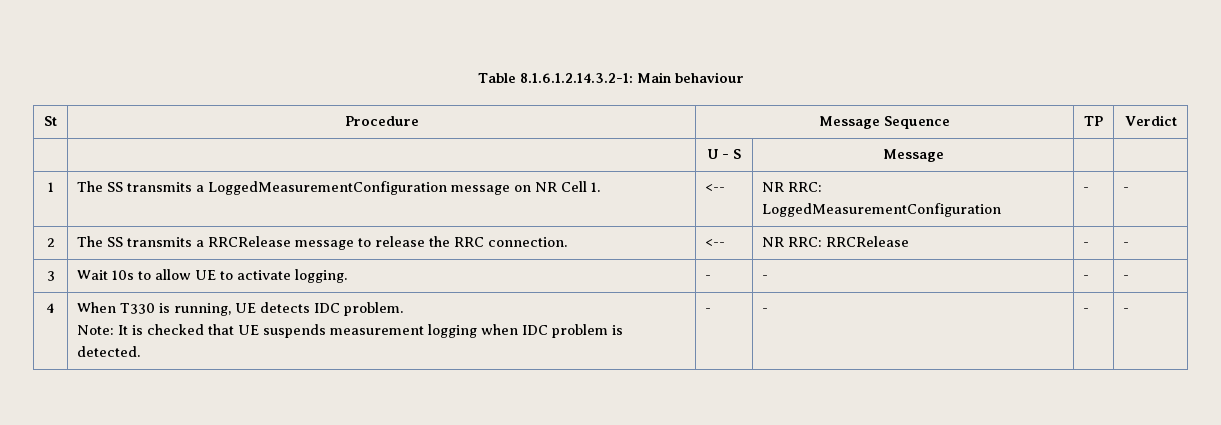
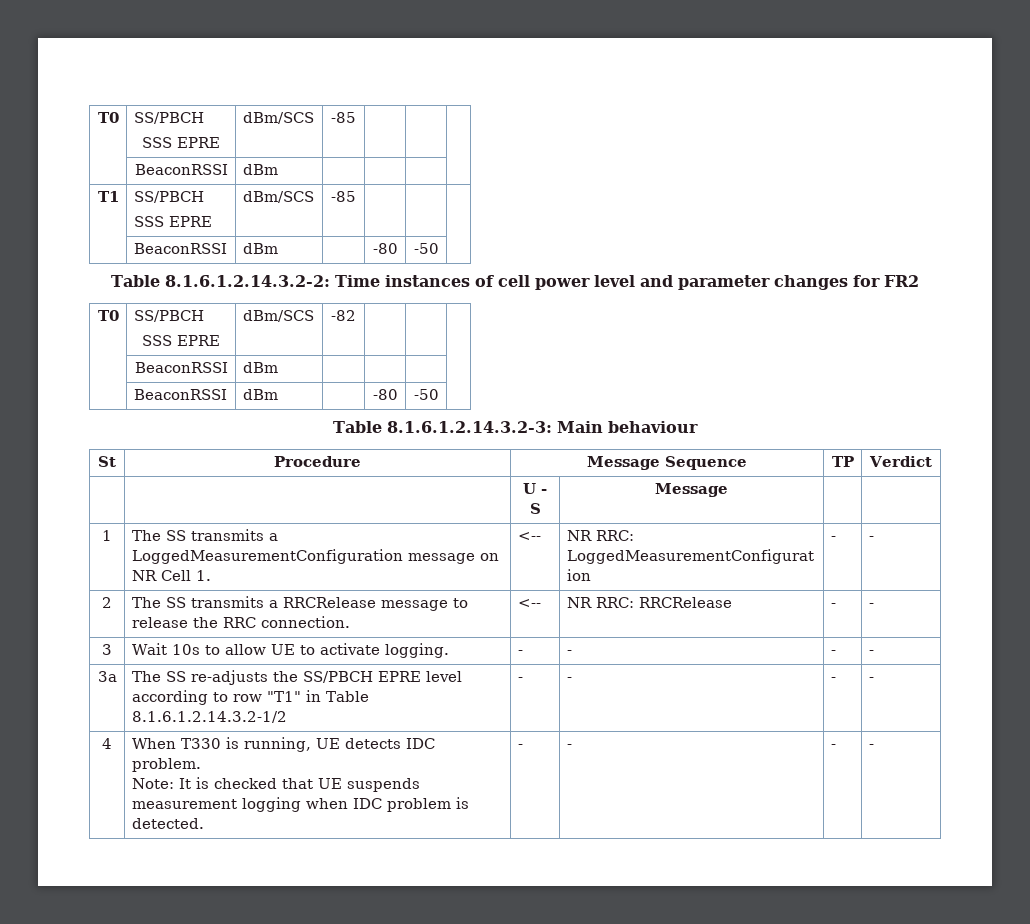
[477,73,633,83] Table 8.1.6.1.2.14.3.2-1: -> [97,112,119,123] [133,112,204,124] [142,137,220,148] [242,112,314,124] [331,112,356,123] [134,164,228,175] [242,164,278,175] [97,191,119,202] [133,191,204,203] [133,216,212,227] [242,191,314,203] [331,191,356,202] [133,243,227,254] [242,243,278,254] [372,243,398,254] [413,243,439,254] [111,275,919,290] [97,310,119,321] [133,310,204,322] [142,335,220,346] [242,310,314,322] [331,310,356,321] [134,362,228,373] [242,362,278,373] [133,389,227,400] [242,389,278,400] [372,389,398,400] [413,389,439,400] [333,421,552,433] T0 | SS/PBCH // SSS EPRE | dBm/SCS | -85 | | | // | BeaconRSSI | dBm | | | | // T1 | SS/PBCH // SSS EPRE | dBm/SCS | -85 | | | // | BeaconRSSI | dBm | | -80 | -50 | // Table 8.1.6.1.2.14.3.2-2: Time instances of cell power level and parameter changes for FR2 // T0 | SS/PBCH // SSS EPRE | dBm/SCS | -82 | | | // | BeaconRSSI | dBm | | | | // | BeaconRSSI | dBm | | -80 | -50 | // Table 8.1.6.1.2.14.3.2-3:
(1130, 277) none -> [97,671,117,682] [131,670,462,685] [131,690,369,705] [131,711,287,723] [517,677,523,682] [566,677,572,682] [830,677,836,682] [868,677,874,682] // 3a | The SS re-adjusts the SS/PBCH EPRE level according to row "T1" in Table 8.1.6.1.2.14.3.2-1/2 | - | - | - | -

